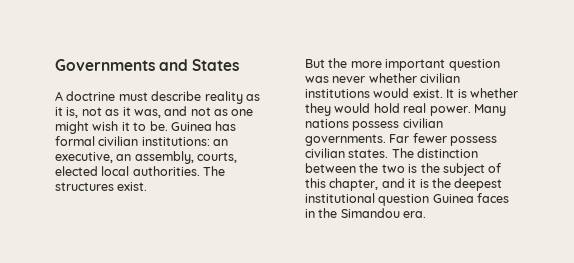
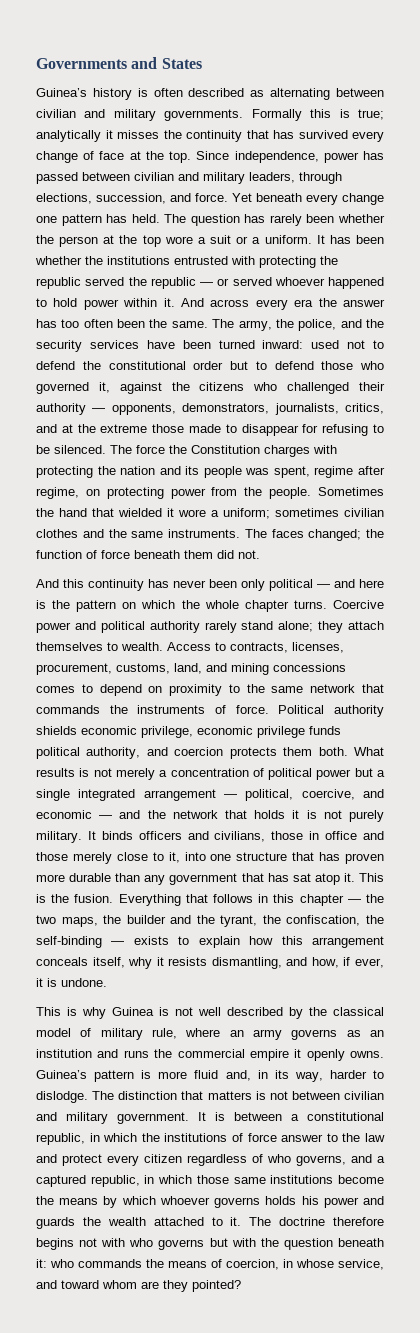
[55,91,260,104] [55,106,254,118] [55,121,237,134] [55,136,229,146] [55,151,238,164] [55,166,226,176] [55,182,148,191] [305,58,500,71] [305,73,461,83] [305,88,518,98] [305,103,506,116] [305,118,443,131] [305,133,498,146] [305,148,479,158] [305,163,502,176] [305,178,503,191] [305,193,510,206] [305,208,427,218] A doctrine must describe reality as it is, not as it was, and not as one might wish it to be. Guinea has formal civilian institutions: an executive, an assembly, courts, elected local authorities. The structures exist. // But the more important question was never whether civilian institutions would exist. It is whether they would hold real power. Many nations possess civilian governments. Far fewer possess civilian states. The distinction between the two is the subject of this chapter, and it is the deepest institutional question Guinea faces in the Simandou era. -> [36,88,384,100] [36,109,384,121] [36,130,384,142] [36,151,384,163] [36,172,342,184] [36,193,384,205] [36,214,385,226] [36,235,384,247] [35,256,338,268] [36,277,384,289] [36,298,385,310] [36,319,385,331] [36,340,384,352] [36,361,384,370] [36,382,385,394] [36,403,384,415] [36,424,385,436] [36,445,337,457] [36,466,385,478] [36,487,384,499] [36,508,384,519] [36,529,384,541] [36,550,260,559] [36,579,384,591] [36,600,384,612] [36,621,384,633] [36,642,344,653] [36,663,346,675] [36,684,384,696] [36,705,384,717] [36,726,341,738] [36,747,384,759] [36,768,386,780] [36,789,384,801] [36,810,384,822] [36,831,385,843] [36,852,384,864] [36,873,385,885] [36,894,384,906] [36,915,384,927] [36,936,384,948] [36,957,384,969] [36,978,107,987] [36,1007,384,1019] [36,1028,384,1040] [36,1049,384,1061] [36,1070,384,1082] [36,1091,384,1103] [36,1112,384,1124] [36,1133,386,1145] [36,1154,385,1166] [36,1175,385,1187] [36,1196,385,1208] [36,1217,384,1229] [36,1238,384,1250] [36,1259,384,1270] [36,1280,241,1292] Guinea’s history is often described as alternating between civilian and military governments. Formally this is true; analytically it misses the continuity that has survived every change of face at the top. Since independence, power has passed between civilian and military leaders, through elections, succession, and force. Yet beneath every change one pattern has held. The question has rarely been whether the person at the top wore a suit or a uniform. It has been whether the institutions entrusted with protecting the republic served the republic — or served whoever happened to hold power within it. And across every era the answer has too often been the same. The army, the police, and the security services have been turned inward: used not to defend the constitutional order but to defend those who governed it, against the citizens who challenged their authority — opponents, demonstrators, journalists, critics, and at the extreme those made to disappear for refusing to be silenced. The force the Constitution charges with protecting the nation and its people was spent, regime after regime, on protecting power from the people. Sometimes the hand that wielded it wore a uniform; sometimes civilian clothes and the same instruments. The faces changed; the function of force beneath them did not. // And this continuity has never been only political — and here is the pattern on which the whole chapter turns. Coercive power and political authority rarely stand alone; they attach themselves to wealth. Access to contracts, licenses, procurement, customs, land, and mining concessions comes to depend on proximity to the same network that commands the instruments of force. Political authority shields economic privilege, economic privilege funds political authority, and coercion protects them both. What results is not merely a concentration of political power but a single integrated arrangement — political, coercive, and economic — and the network that holds it is not purely military. It binds officers and civilians, those in office and those merely close to it, into one structure that has proven more durable than any government that has sat atop it. This is the fusion. Everything that follows in this chapter — the two maps, the builder and the tyrant, the confiscation, the self-binding — exists to explain how this arrangement conceals itself, why it resists dismantling, and how, if ever, it is undone. // This is why Guinea is not well described by the classical model of military rule, where an army governs as an institution and runs the commercial empire it openly owns. Guinea’s pattern is more fluid and, in its way, harder to dislodge. The distinction that matters is not between civilian and military government. It is between a constitutional republic, in which the institutions of force answer to the law and protect every citizen regardless of who governs, and a captured republic, in which those same institutions become the means by which whoever governs holds his power and guards the wealth attached to it. The doctrine therefore begins not with who governs but with the question beneath it: who commands the means of coercion, in whose service, and toward whom are they pointed?

